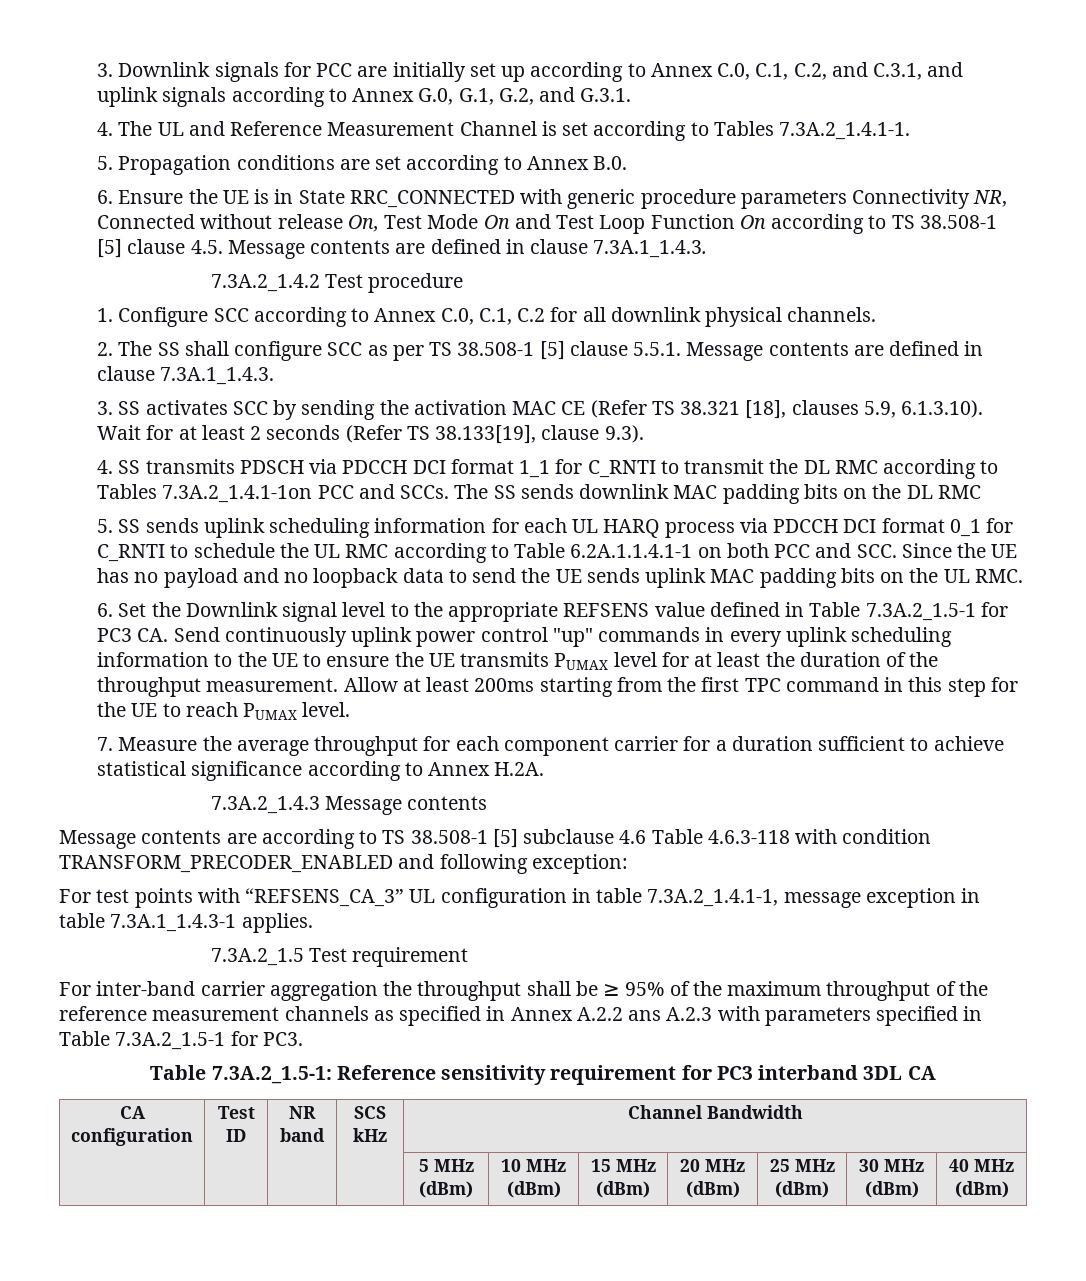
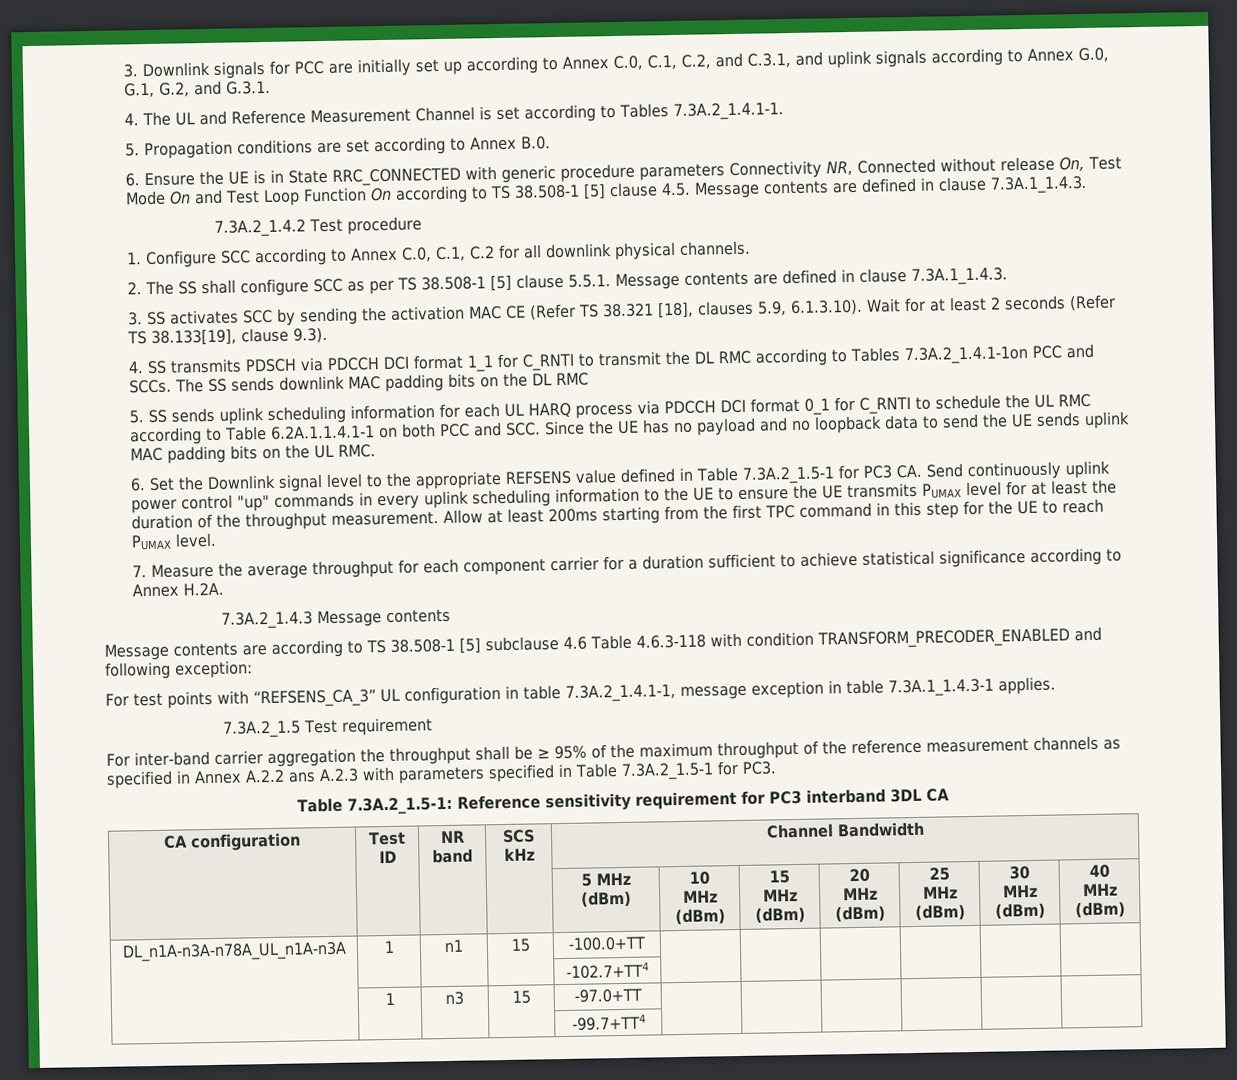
(1009, 1189) none -> [121,941,347,962] [383,940,395,954] [444,939,464,953] [510,938,531,952] [568,936,646,951] [566,961,649,979] [384,992,395,1006] [445,991,464,1006] [511,990,531,1004] [573,988,642,1003] [571,1013,646,1031] // DL_n1A-n3A-n78A_UL_n1A-n3A | 1 | n1 | 15 | -100.0+TT | | | | | | // | | | | -102.7+TT4 | | | | | | // | 1 | n3 | 15 | -97.0+TT | | | | | | // | | | | -99.7+TT4 | | | | | |

